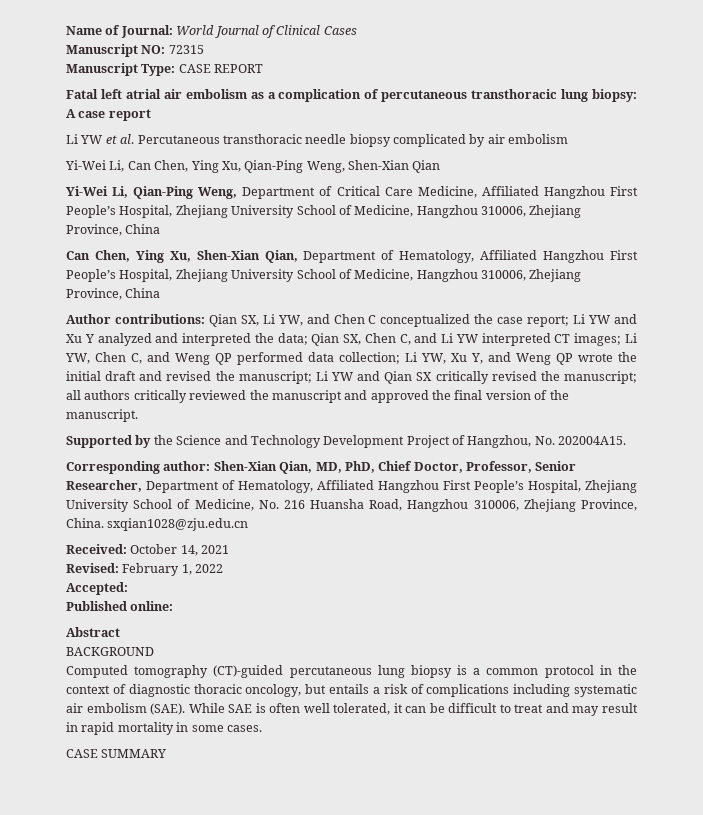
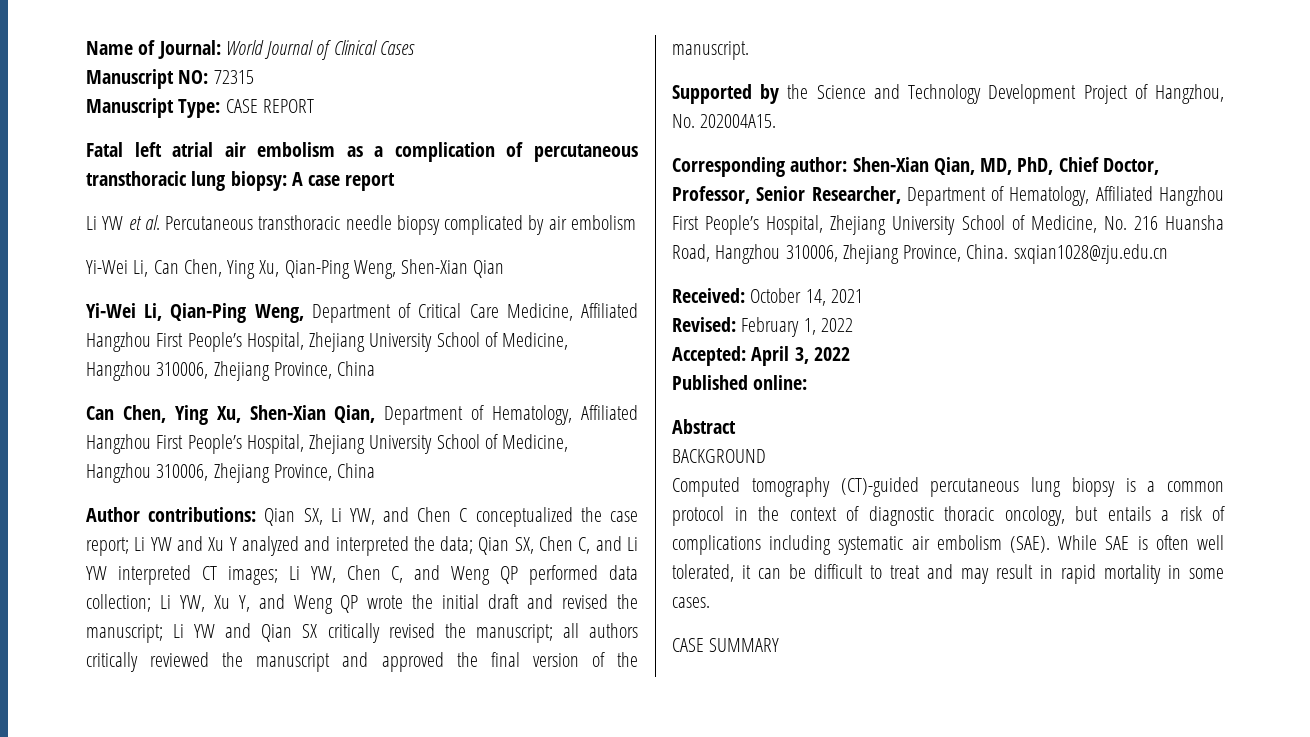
(128, 588) none -> [751,346,850,366] April 3, 2022

